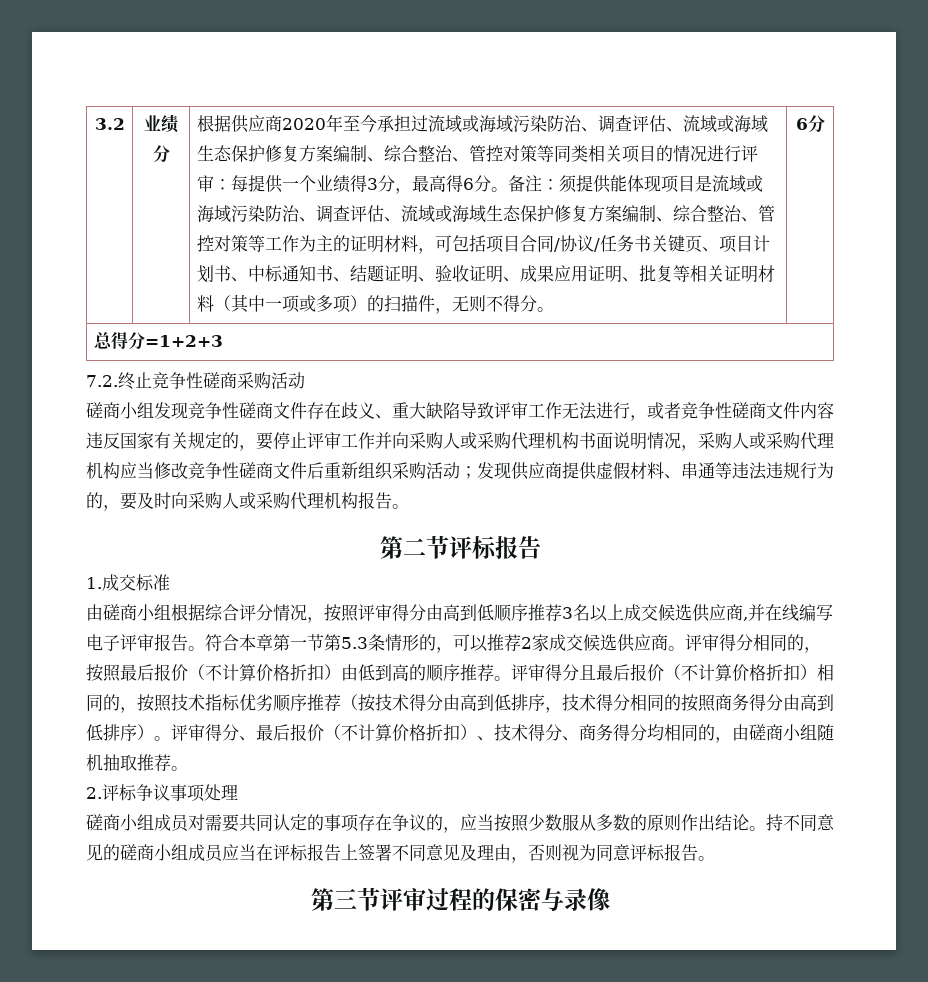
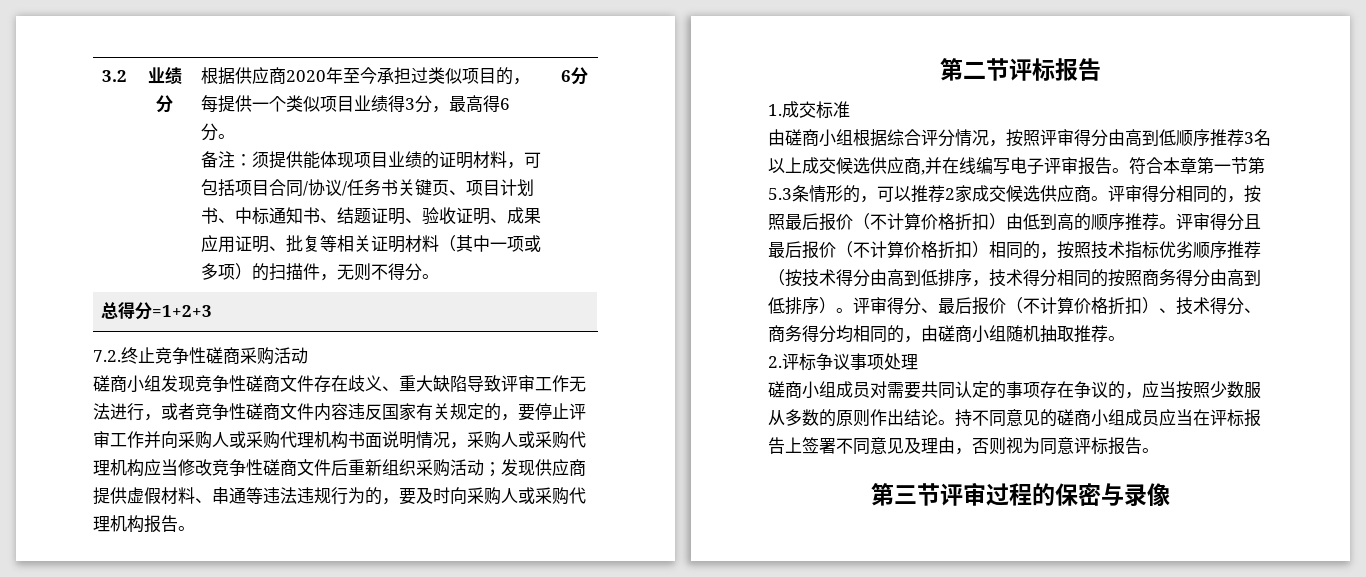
[427,115,768,133] [196,145,758,163] [196,175,231,192] 流域或海域污染防治、调查评估、流域或海域生态保护修复方案编制、综合整治、管控对策等同类相关项目的情况进行评审： -> [428,67,531,85] 类似项目的，
(316, 183) none -> [286,95,355,112] 类似项目
(508, 189) none -> (236, 136) //
[694,175,763,193] [196,205,775,223] [196,235,333,252] 是流域或海域污染防治、调查评估、流域或海域生态保护修复方案编制、综合整治、管控对策等工作为主 -> [388,151,423,168] 业绩

